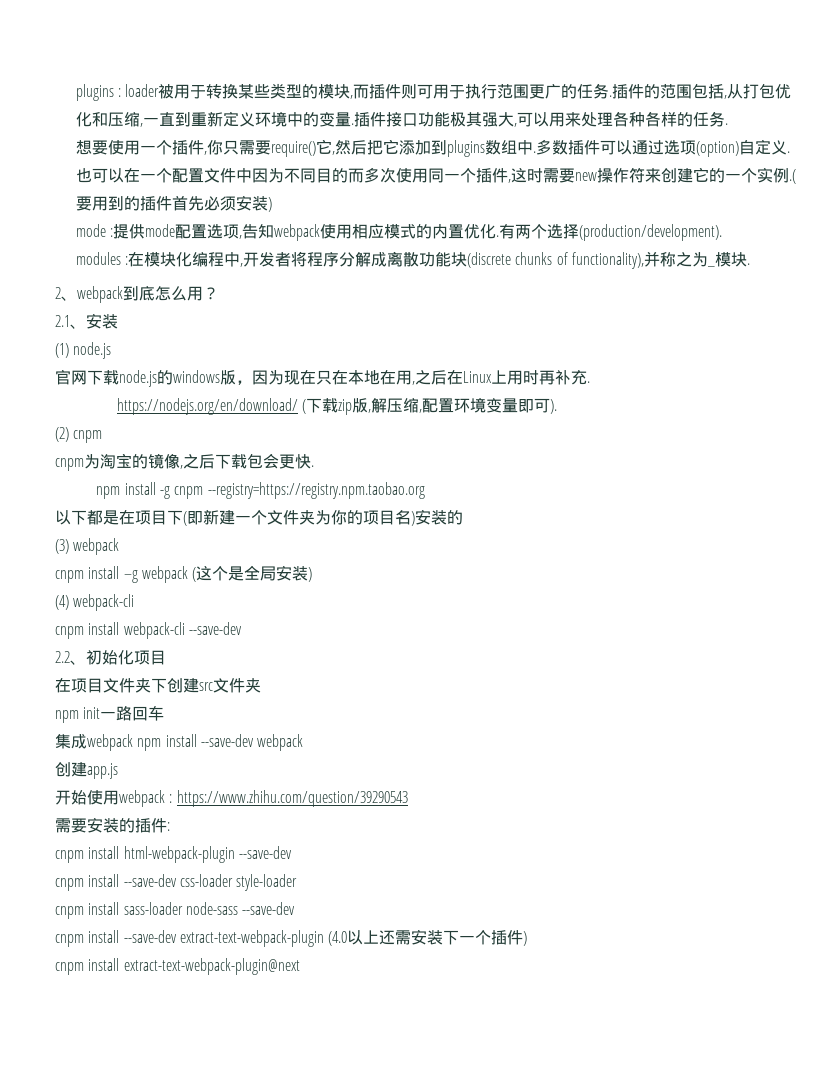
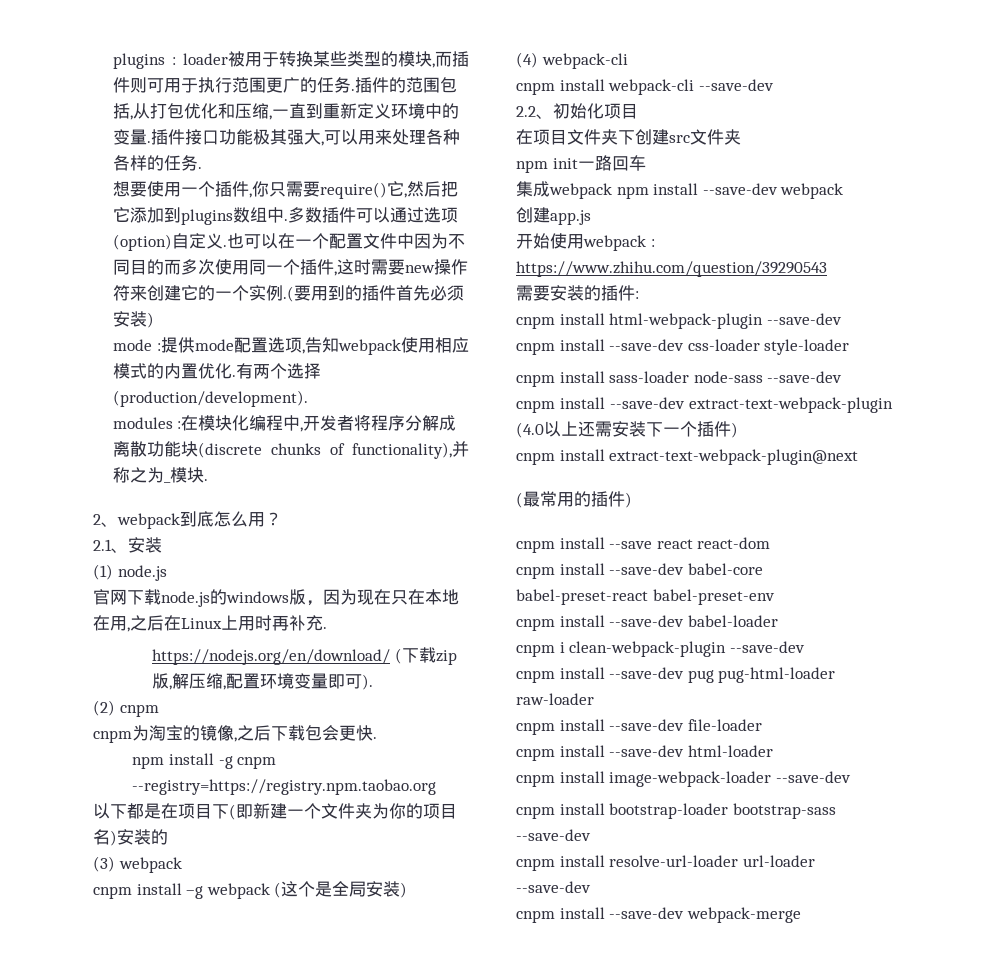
(300, 966) none -> [516,491,632,508] [516,537,771,553] [516,563,763,579] [516,589,775,605] [516,615,778,631] [516,641,805,657] [516,667,836,683] [516,693,594,705] [516,719,762,735] [516,745,773,761] [516,771,851,787] [516,803,836,819] [516,829,591,841] [516,855,815,871] [516,881,591,893] [516,907,801,923] // (最常用的插件) // cnpm install --save react react-dom // cnpm install --save-dev babel-core babel-preset-react babel-preset-env // cnpm install --save-dev babel-loader // cnpm i clean-webpack-plugin --save-dev // cnpm install --save-dev pug pug-html-loader raw-loader // cnpm install --save-dev file-loader // cnpm install --save-dev html-loader // cnpm install image-webpack-loader --save-dev // cnpm install bootstrap-loader bootstrap-sass --save-dev // cnpm install resolve-url-loader url-loader --save-dev // cnpm install --save-dev webpack-merge

